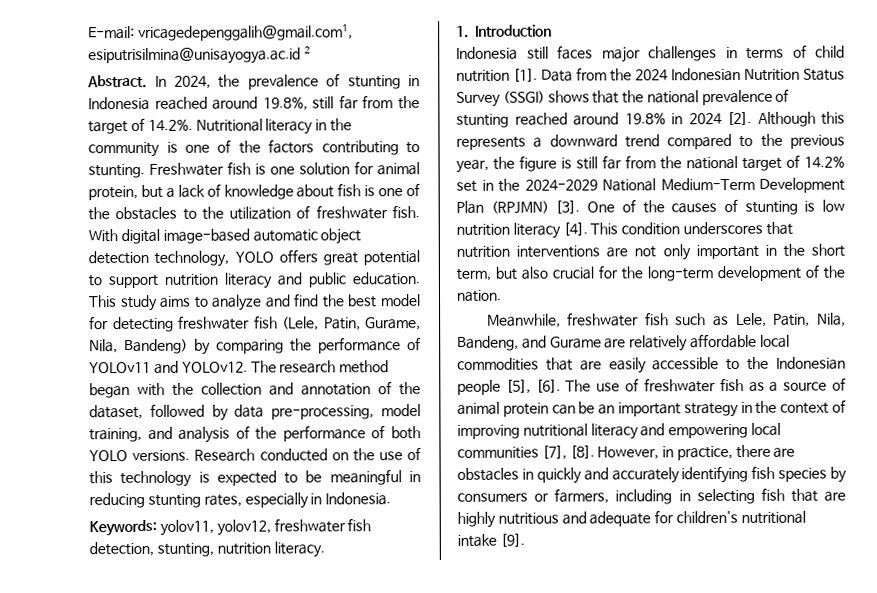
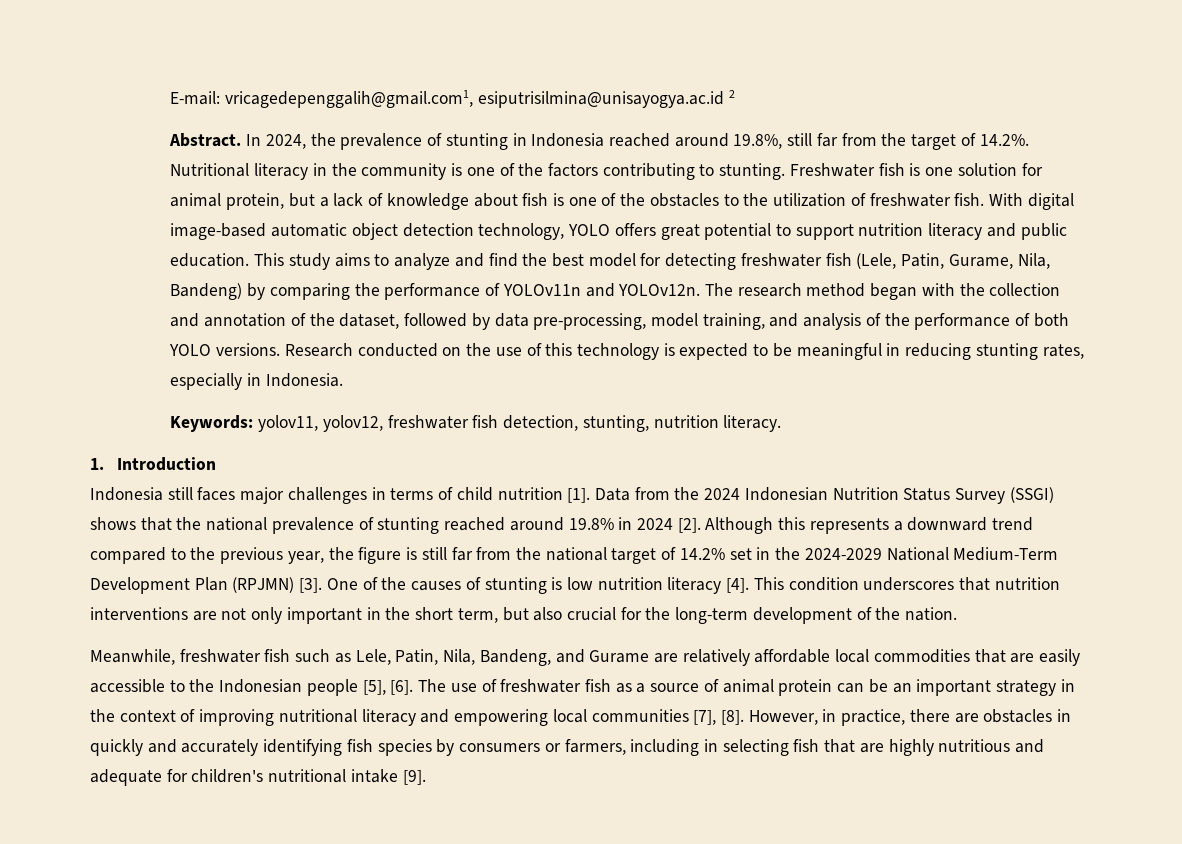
[89,360,248,374] YOLOv11 and YOLOv12. -> [502,283,701,297] YOLOv11n and YOLOv12n.

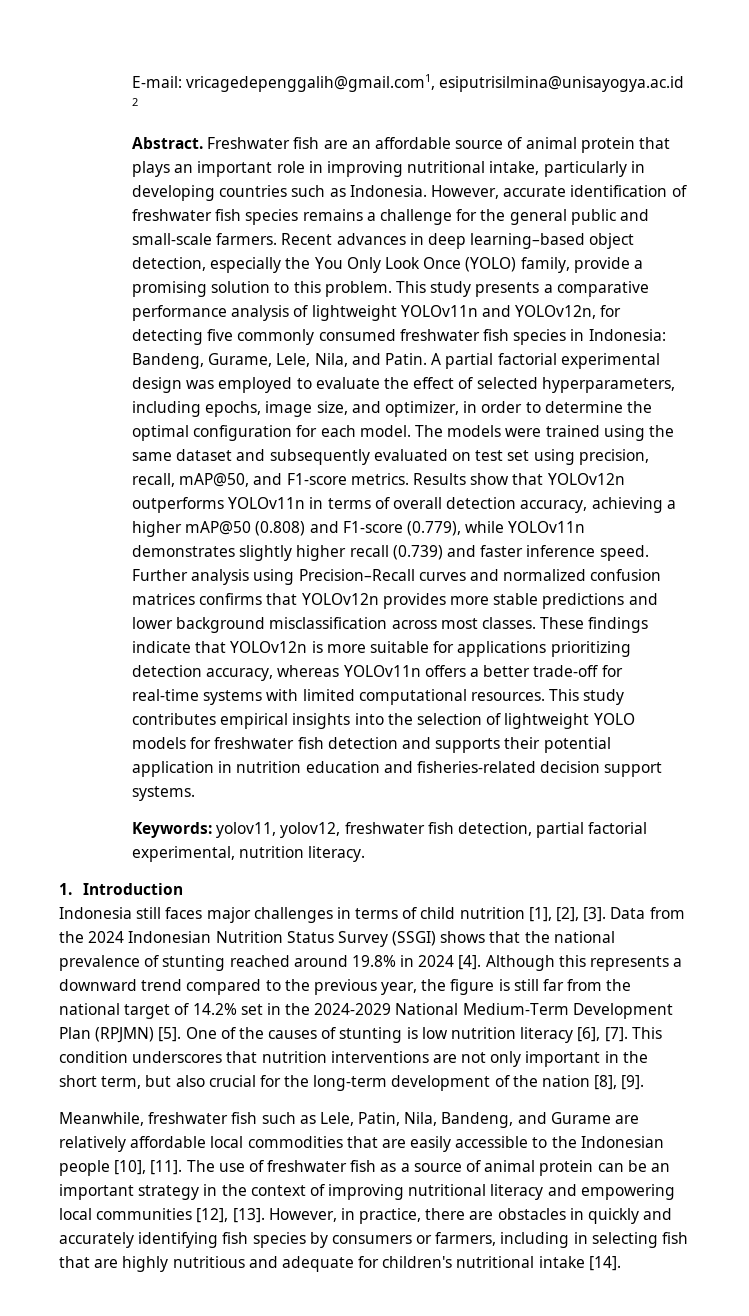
[246,133,1029,150] [170,163,1043,180] [170,193,1074,210] [170,223,1067,240] [170,253,1050,270] [170,283,1061,300] [170,313,1069,330] [169,343,1084,360] [170,373,343,390] In 2024, the prevalence of stunting in Indonesia reached around 19.8%, still far from the target of 14.2%. Nutritional literacy in the community is one of the factors contributing to stunting. Freshwater fish is one solution for animal protein, but a lack of knowledge about fish is one of the obstacles to the utilization of freshwater fish. With digital image-based automatic object detection technology, YOLO offers great potential to support nutrition literacy and public education. This study aims to analyze and find the best model for detecting freshwater fish (Lele, Patin, Gurame, Nila, Bandeng) by comparing the performance of YOLOv11n and YOLOv12n. The research method began with the collection and annotation of the dataset, followed by data pre-processing, model training, and analysis of the performance of both YOLO versions. Research conducted on the use of this technology is expected to be meaningful in reducing stunting rates, especially in Indonesia. -> [207,137,670,153] [132,161,645,177] [132,185,687,201] [132,209,649,225] [132,233,635,249] [132,257,643,273] [132,281,649,297] [132,305,622,321] [132,329,666,345] [132,353,660,369] [132,377,675,393] [132,401,652,417] [132,425,674,441] [132,449,649,465] [132,473,625,487] [132,497,676,513] [132,521,586,537] [132,545,649,561] [132,569,662,585] [132,593,658,609] [132,617,649,633] [132,641,631,657] [132,665,623,681] [132,689,625,705] [132,713,635,729] [132,737,611,753] [132,761,663,777] [132,786,196,801] Freshwater fish are an affordable source of animal protein that plays an important role in improving nutritional intake, particularly in developing countries such as Indonesia. However, accurate identification of freshwater fish species remains a challenge for the general public and small-scale farmers. Recent advances in deep learning–based object detection, especially the You Only Look Once (YOLO) family, provide a promising solution to this problem. This study presents a comparative performance analysis of lightweight YOLOv11n and YOLOv12n, for detecting five commonly consumed freshwater fish species in Indonesia: Bandeng, Gurame, Lele, Nila, and Patin. A partial factorial experimental design was employed to evaluate the effect of selected hyperparameters, including epochs, image size, and optimizer, in order to determine the optimal configuration for each model. The models were trained using the same dataset and subsequently evaluated on test set using precision, recall, mAP@50, and F1-score metrics. Results show that YOLOv12n outperforms YOLOv11n in terms of overall detection accuracy, achieving a higher mAP@50 (0.808) and F1-score (0.779), while YOLOv11n demonstrates slightly higher recall (0.739) and faster inference speed. Further analysis using Precision–Recall curves and normalized confusion matrices confirms that YOLOv12n provides more stable predictions and lower background misclassification across most classes. These findings indicate that YOLOv12n is more suitable for applications prioritizing detection accuracy, whereas YOLOv11n offers a better trade-off for real-time systems with limited computational resources. This study contributes empirical insights into the selection of lightweight YOLO models for freshwater fish detection and supports their potential application in nutrition education and fisheries-related decision support systems.
[582,415,649,432] stunting, -> [536,822,648,838] [132,846,236,862] partial factorial experimental,
[567,488,591,503] [1]. -> [528,907,607,922] [1], [2], [3].
[677,518,701,533] [2]. -> [458,955,482,970] [4].
[299,578,323,593] [3]. -> [158,1027,182,1042] [5].
[726,578,750,593] [4]. -> [577,1027,628,1042] [6], [7].
[905,607,958,621] nation. -> [542,1075,645,1090] nation [8], [9].
[362,680,414,695] [5], [6]. -> [114,1160,183,1175] [10], [11].
[693,710,744,725] [7], [8]. -> [196,1208,265,1223] [12], [13].
[402,770,426,785] [9]. -> [588,1256,621,1271] [14].

